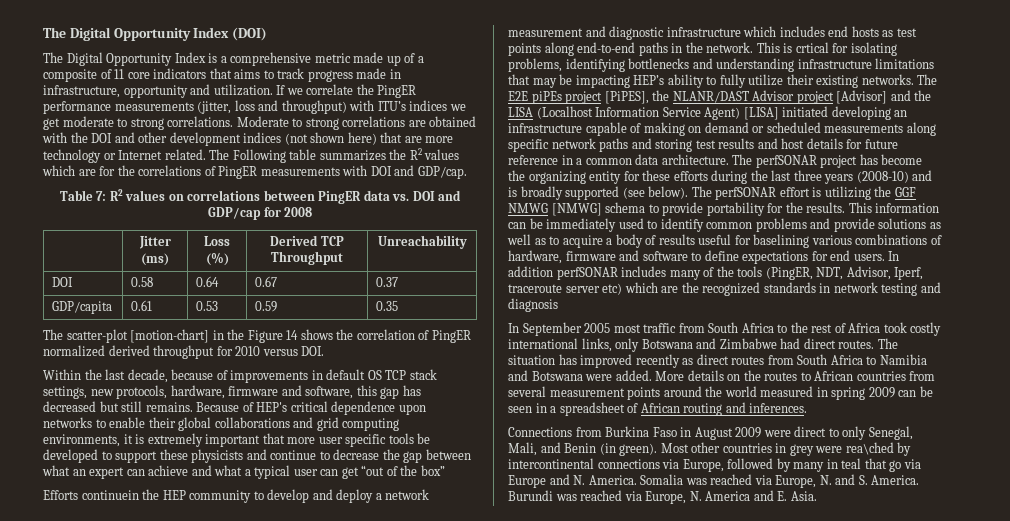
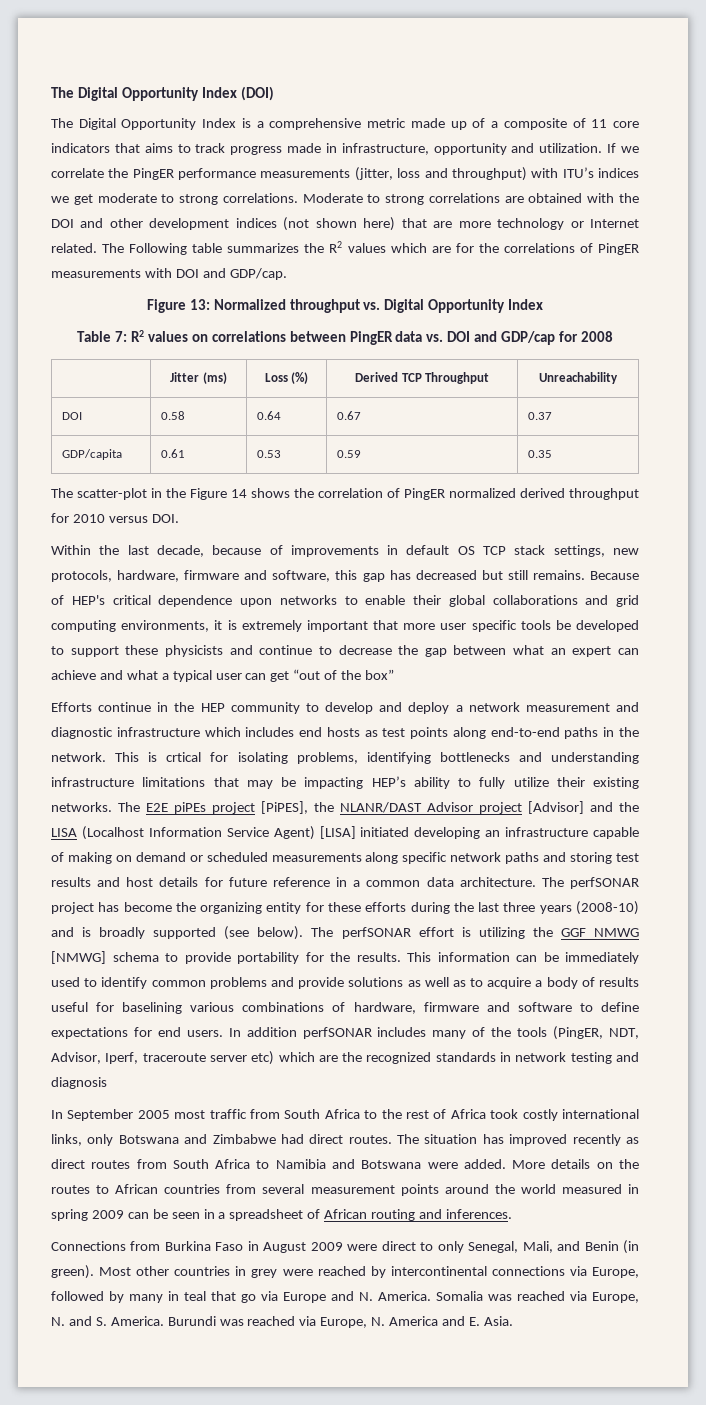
(467, 172) none -> [146,299,544,313] // Figure 13: Normalized throughput vs. Digital Opportunity Index
[130,329,210,343] [motion-chart] -> (147, 494) none
[81,490,139,500] continuein -> [98,702,169,712] continue in
[845,442,894,455] rea\ched -> [317,1266,366,1276] reached

